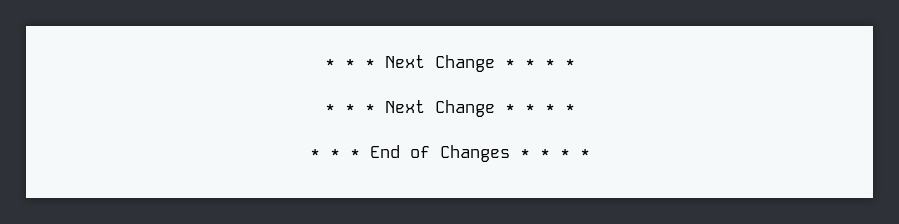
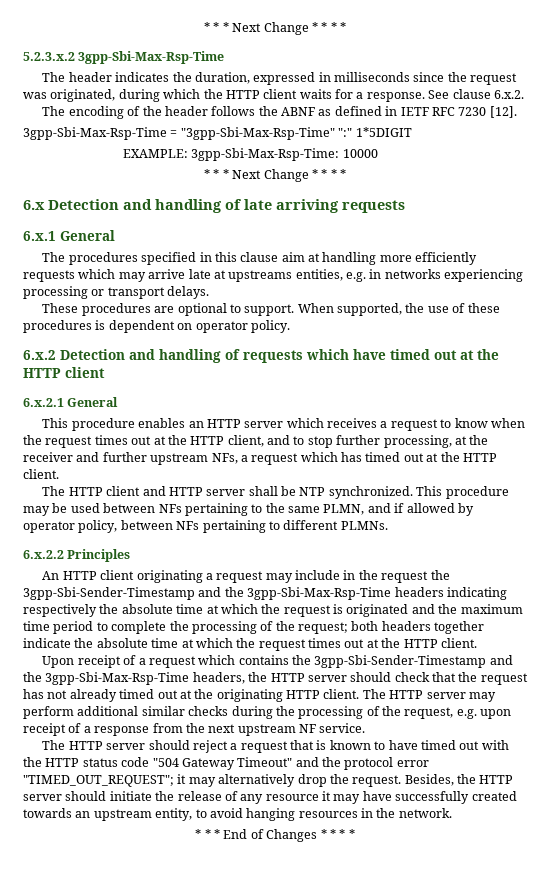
[324,55,575,72] [324,100,575,117] * * * Next Change * * * * // * * * Next Change * * * * -> [204,22,346,35] [23,51,225,64] [42,72,518,85] [23,89,524,102] [42,106,517,119] [23,127,412,140] [122,148,378,161] [204,169,346,182] [23,199,405,213] [23,230,115,241] [42,252,478,265] [23,269,524,282] [23,286,210,299] [42,303,500,316] [23,320,290,333] [23,349,499,363] [23,367,105,378] [23,397,119,407] [42,418,525,431] [23,435,489,448] [23,452,497,465] [23,469,59,479] [42,486,509,499] [23,503,474,516] [23,520,388,533] [23,549,131,562] [42,570,450,583] [23,587,507,600] [23,604,523,617] [23,621,485,634] [23,638,477,651] [42,655,513,668] [23,672,528,685] [23,689,496,702] [23,706,512,719] [23,723,366,736] [42,740,509,753] [23,757,429,770] [23,774,514,787] [23,791,517,804] [23,808,452,821] * * * Next Change * * * * // 5.2.3.x.2 3gpp-Sbi-Max-Rsp-Time // The header indicates the duration, expressed in milliseconds since the request was originated, during which the HTTP client waits for a response. See clause 6.x.2. // The encoding of the header follows the ABNF as defined in IETF RFC 7230 [12]. // 3gpp-Sbi-Max-Rsp-Time = "3gpp-Sbi-Max-Rsp-Time" ":" 1*5DIGIT // EXAMPLE: 3gpp-Sbi-Max-Rsp-Time: 10000 // * * * Next Change * * * * // 6.x Detection and handling of late arriving requests // 6.x.1 General // The procedures specified in this clause aim at handling more efficiently requests which may arrive late at upstreams entities, e.g. in networks experiencing processing or transport delays. // These procedures are optional to support. When supported, the use of these procedures is dependent on operator policy. // 6.x.2 Detection and handling of requests which have timed out at the HTTP client // 6.x.2.1 General // This procedure enables an HTTP server which receives a request to know when the request times out at the HTTP client, and to stop further processing, at the receiver and further upstream NFs, a request which has timed out at the HTTP client. // The HTTP client and HTTP server shall be NTP synchronized. This procedure may be used between NFs pertaining to the same PLMN, and if allowed by operator policy, between NFs pertaining to different PLMNs. // 6.x.2.2 Principles // An HTTP client originating a request may include in the request the 3gpp-Sbi-Sender-Timestamp and the 3gpp-Sbi-Max-Rsp-Time headers indicating respectively the absolute time at which the request is originated and the maximum time period to complete the processing of the request; both headers together indicate the absolute time at which the request times out at the HTTP client. // Upon receipt of a request which contains the 3gpp-Sbi-Sender-Timestamp and the 3gpp-Sbi-Max-Rsp-Time headers, the HTTP server should check that the request has not already timed out at the originating HTTP client. The HTTP server may perform additional similar checks during the processing of the request, e.g. upon receipt of a response from the next upstream NF service. // The HTTP server should reject a request that is known to have timed out with the HTTP status code "504 Gateway Timeout" and the protocol error "TIMED_OUT_REQUEST"; it may alternatively drop the request. Besides, the HTTP server should initiate the release of any resource it may have successfully created towards an upstream entity, to avoid hanging resources in the network.

